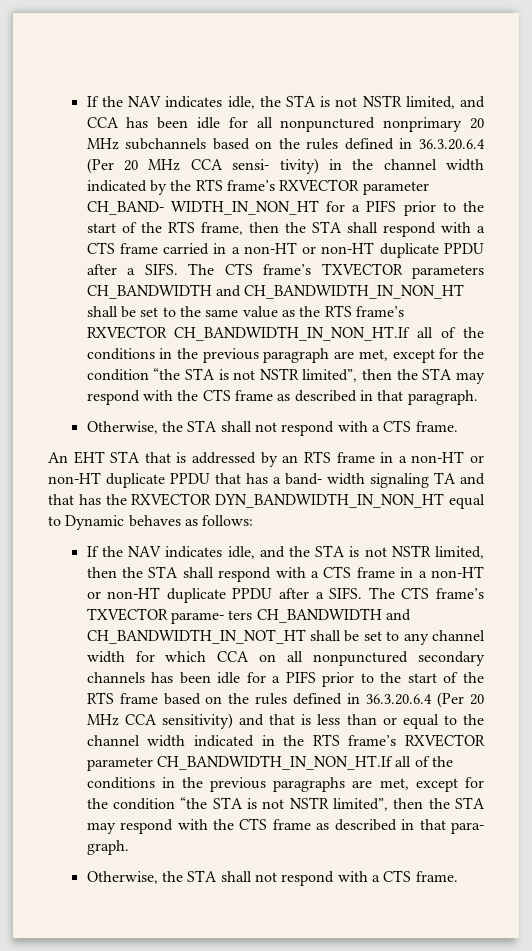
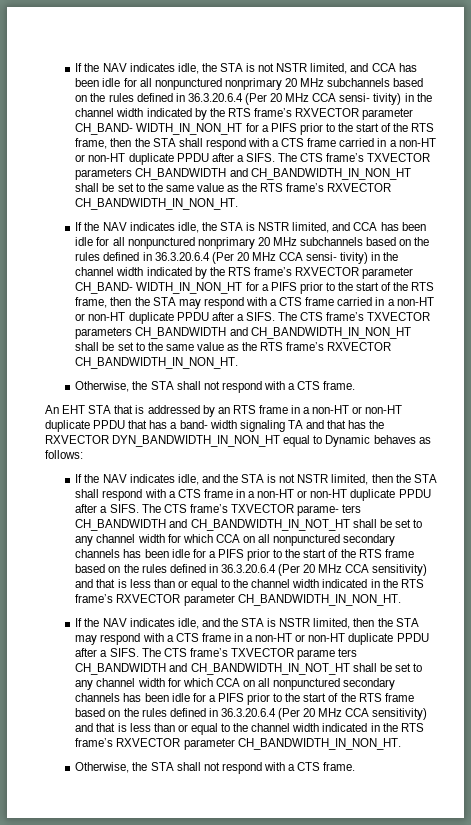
[174,326,484,341] [86,348,484,363] [86,368,486,384] [86,389,478,405] CH_BANDWIDTH_IN_NON_HT.If all of the conditions in the previous paragraph are met, except for the condition “the STA is not NSTR limited”, then the STA may respond with the CTS frame as described in that paragraph. -> [75,198,239,210] [75,222,426,233] [75,237,430,249] [75,252,399,264] [75,267,414,279] [75,282,435,294] [75,297,434,309] [75,312,431,324] [75,327,411,339] [75,342,392,351] [75,357,239,369] CH_BANDWIDTH_IN_NON_HT. // If the NAV indicates idle, the STA is NSTR limited, and CCA has been idle for all nonpunctured nonprimary 20 MHz subchannels based on the rules defined in 36.3.20.6.4 (Per 20 MHz CCA sensi- tivity) in the channel width indicated by the RTS frame’s RXVECTOR parameter CH_BAND- WIDTH_IN_NON_HT for a PIFS prior to the start of the RTS frame, then the STA may respond with a CTS frame carried in a non-HT or non-HT duplicate PPDU after a SIFS. The CTS frame’s TXVECTOR parameters CH_BANDWIDTH and CH_BANDWIDTH_IN_NON_HT shall be set to the same value as the RTS frame’s RXVECTOR CH_BANDWIDTH_IN_NON_HT.
[156,755,453,770] [86,777,485,792] [86,797,485,811] [86,818,485,834] [86,840,129,855] CH_BANDWIDTH_IN_NON_HT.If all of the conditions in the previous paragraphs are met, except for the condition “the STA is not NSTR limited”, then the STA may respond with the CTS frame as described in that para- graph. -> [237,594,401,606] [75,618,419,629] [75,633,429,645] [75,648,358,660] [75,663,422,675] [75,678,396,690] [75,693,414,705] [75,708,428,720] [75,723,424,735] [75,738,401,750] CH_BANDWIDTH_IN_NON_HT. // If the NAV indicates idle, and the STA is NSTR limited, then the STA may respond with a CTS frame in a non-HT or non-HT duplicate PPDU after a SIFS. The CTS frame’s TXVECTOR parame ters CH_BANDWIDTH and CH_BANDWIDTH_IN_NOT_HT shall be set to any channel width for which CCA on all nonpunctured secondary channels has been idle for a PIFS prior to the start of the RTS frame based on the rules defined in 36.3.20.6.4 (Per 20 MHz CCA sensitivity) and that is less than or equal to the channel width indicated in the RTS frame’s RXVECTOR parameter CH_BANDWIDTH_IN_NON_HT.

